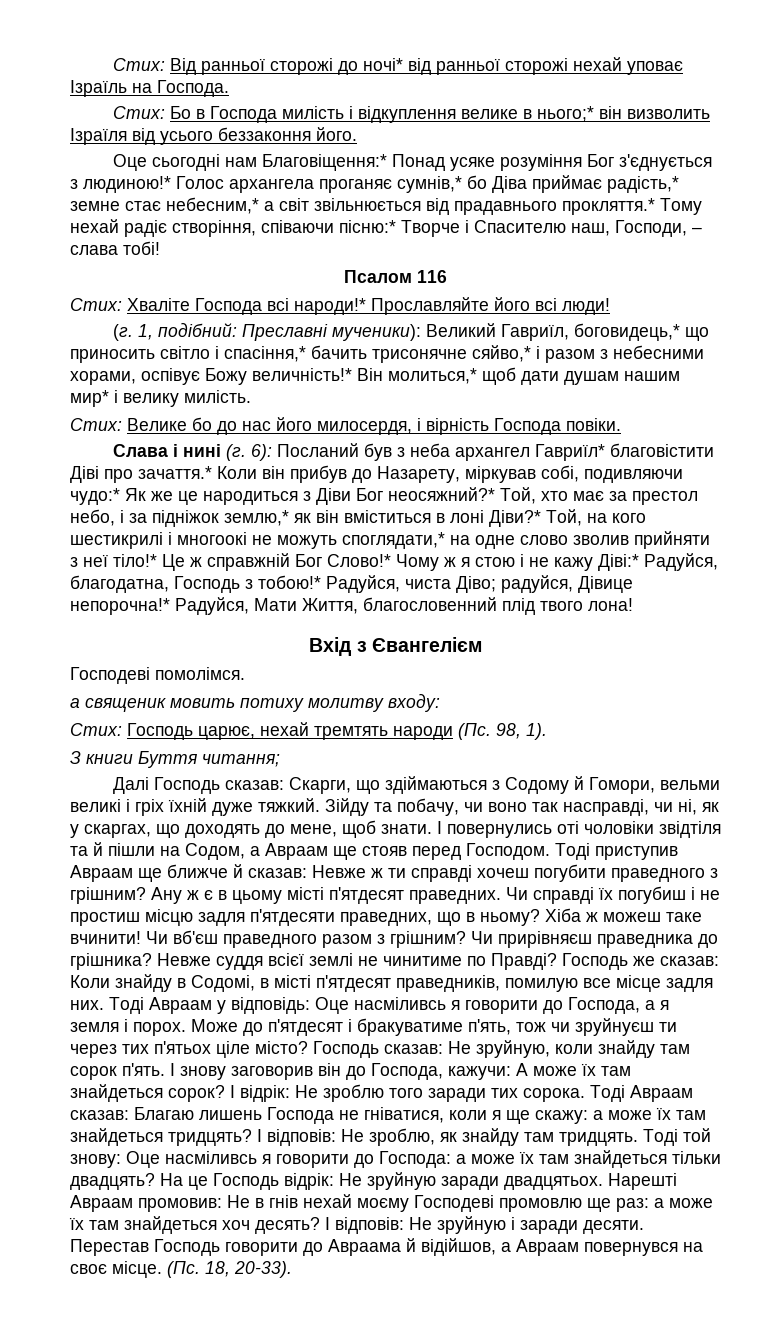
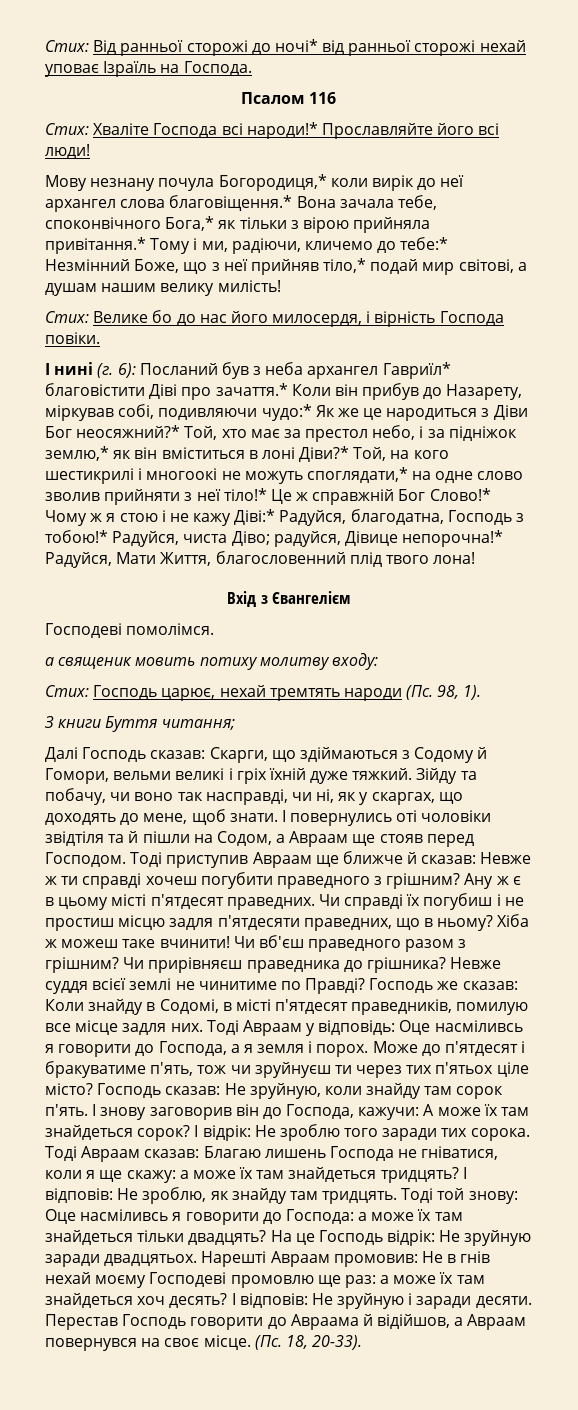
[113,106,711,123] [70,127,357,145] [113,154,713,171] [70,175,679,193] [70,197,702,215] [70,219,702,237] [70,241,160,255] // Стих: Бо в Господа милість і відкуплення велике в нього;* він визволить Ізраїля від усього беззаконня його. // Оце сьогодні нам Благовіщення:* Понад усяке розуміння Бог з'єднується з людиною!* Голос архангела проганяє сумнів,* бо Діва приймає радість,* земне стає небесним,* а світ звільнюється від прадавнього прокляття.* Тому нехай радіє створіння, співаючи пісню:* Творче і Спасителю наш, Господи, – слава тобі! -> (252, 68) none
[113,323,710,341] [70,345,704,363] [70,367,680,385] [70,390,251,407] (г. 1, подібний: Преславні мученики): Великий Гавриїл, боговидець,* що приносить світло і спасіння,* бачить трисонячне сяйво,* і разом з небесними хорами, оспівує Божу величність!* Він молиться,* щоб дати душам нашим мир* і велику милість. -> [45,174,465,191] [45,195,437,212] [45,216,431,233] [45,237,449,254] [45,258,527,275] [45,280,281,296] Мову незнану почула Богородиця,* коли вирік до неї архангел слова благовіщення.* Вона зачала тебе, споконвічного Бога,* як тільки з вірою прийняла привітання.* Тому і ми, радіючи, кличемо до тебе:* Незмінний Боже, що з неї прийняв тіло,* подай мир світові, а душам нашим велику милість!
[113,444,179,457] Слава і -> [45,363,50,375] І

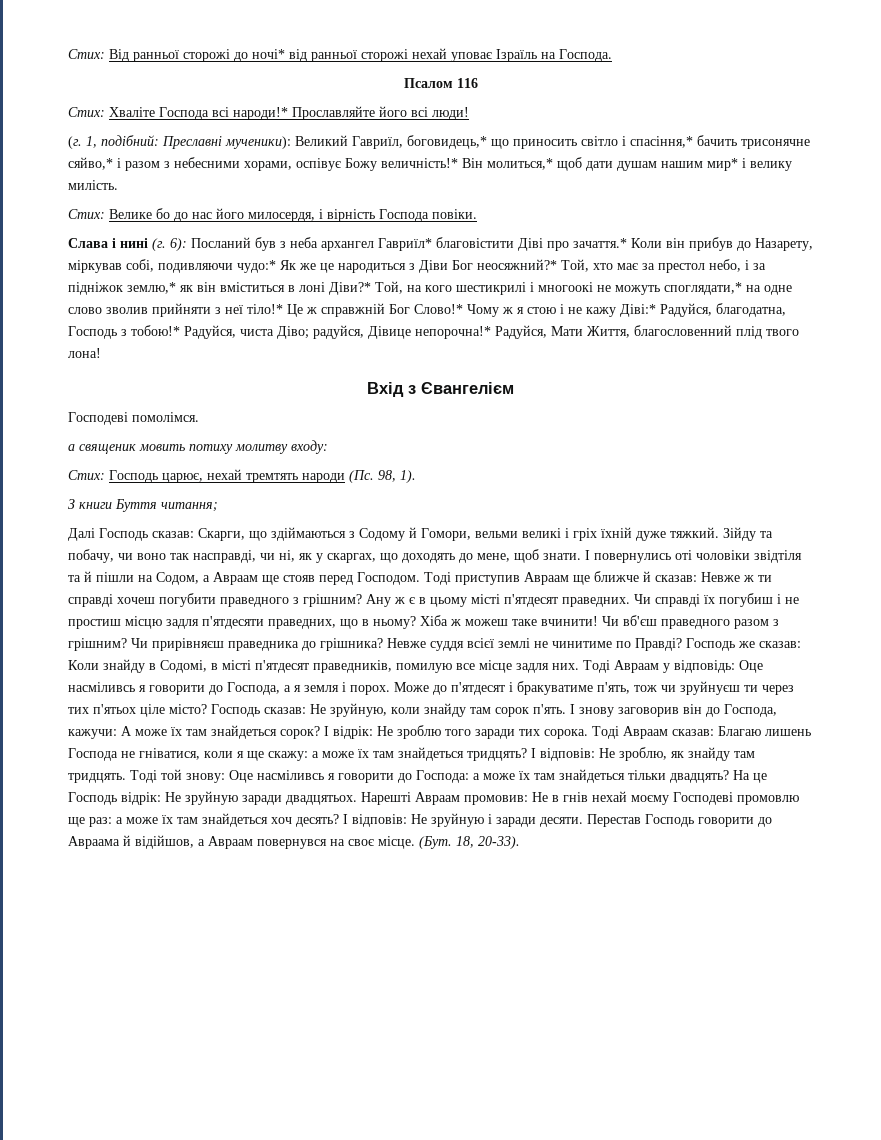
[45,174,465,191] [45,195,437,212] [45,216,431,233] [45,237,449,254] [45,258,527,275] [45,280,281,296] Мову незнану почула Богородиця,* коли вирік до неї архангел слова благовіщення.* Вона зачала тебе, споконвічного Бога,* як тільки з вірою прийняла привітання.* Тому і ми, радіючи, кличемо до тебе:* Незмінний Боже, що з неї прийняв тіло,* подай мир світові, а душам нашим велику милість! -> [68,135,810,149] [68,157,792,171] [68,180,118,190] (г. 1, подібний: Преславні мученики): Великий Гавриїл, боговидець,* що приносить світло і спасіння,* бачить трисонячне сяйво,* і разом з небесними хорами, оспівує Божу величність!* Він молиться,* щоб дати душам нашим мир* і велику милість.
[45,363,50,375] І -> [68,238,116,248] Слава і
[254,1335,282,1350] (Пс. -> [419,836,452,849] (Бут.

